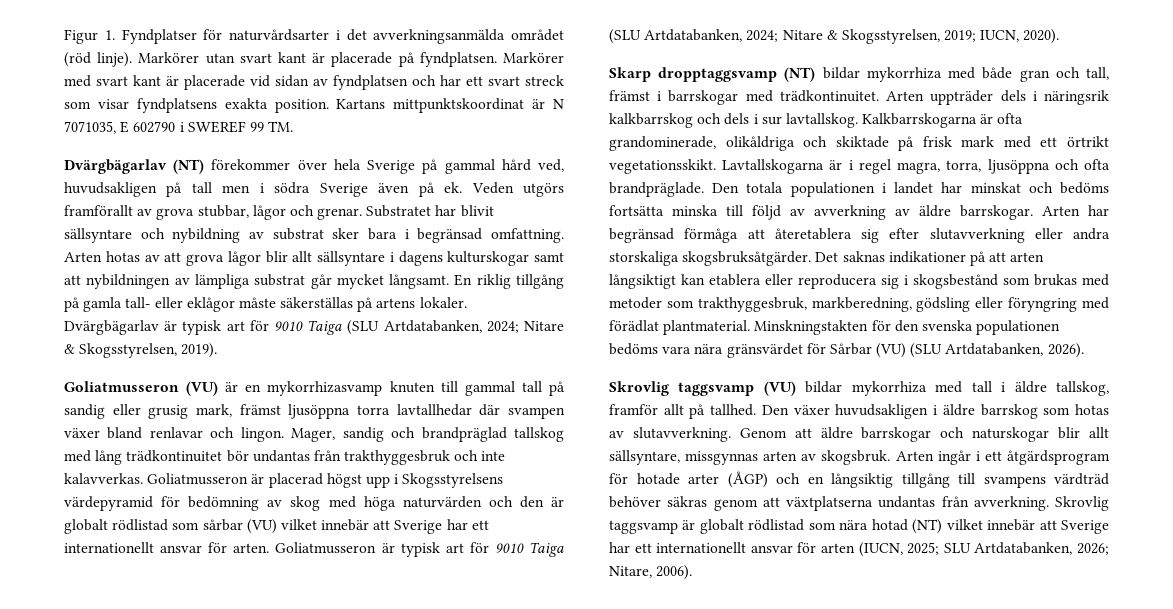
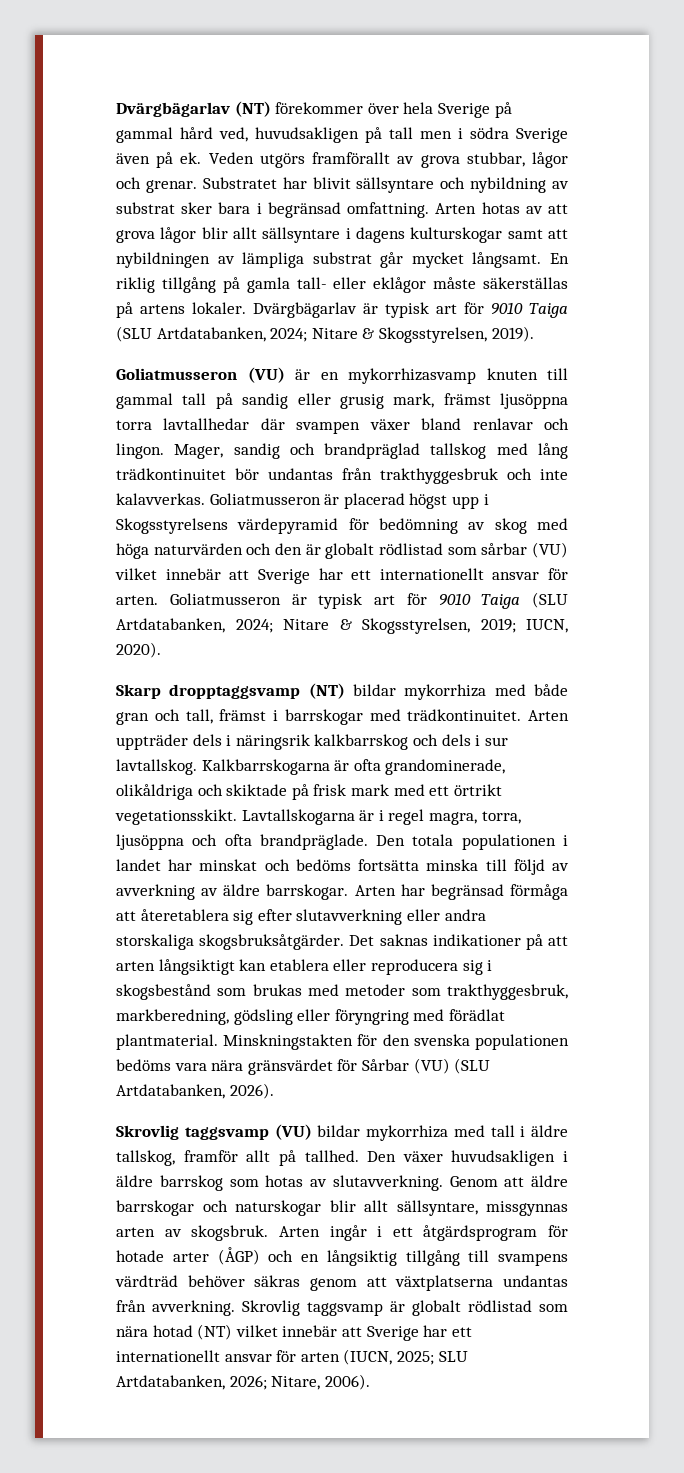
[64,29,564,44] [64,52,564,67] [64,75,564,90] [64,98,564,113] [64,121,294,134] Figur 1. Fyndplatser för naturvårdsarter i det avverkningsanmälda området (röd linje). Markörer utan svart kant är placerade på fyndplatsen. Markörer med svart kant är placerade vid sidan av fyndplatsen och har ett svart streck som visar fyndplatsens exakta position. Kartans mittpunktskoordinat är N 7071035, E 602790 i SWEREF 99 TM. // -> (116, 109) none

